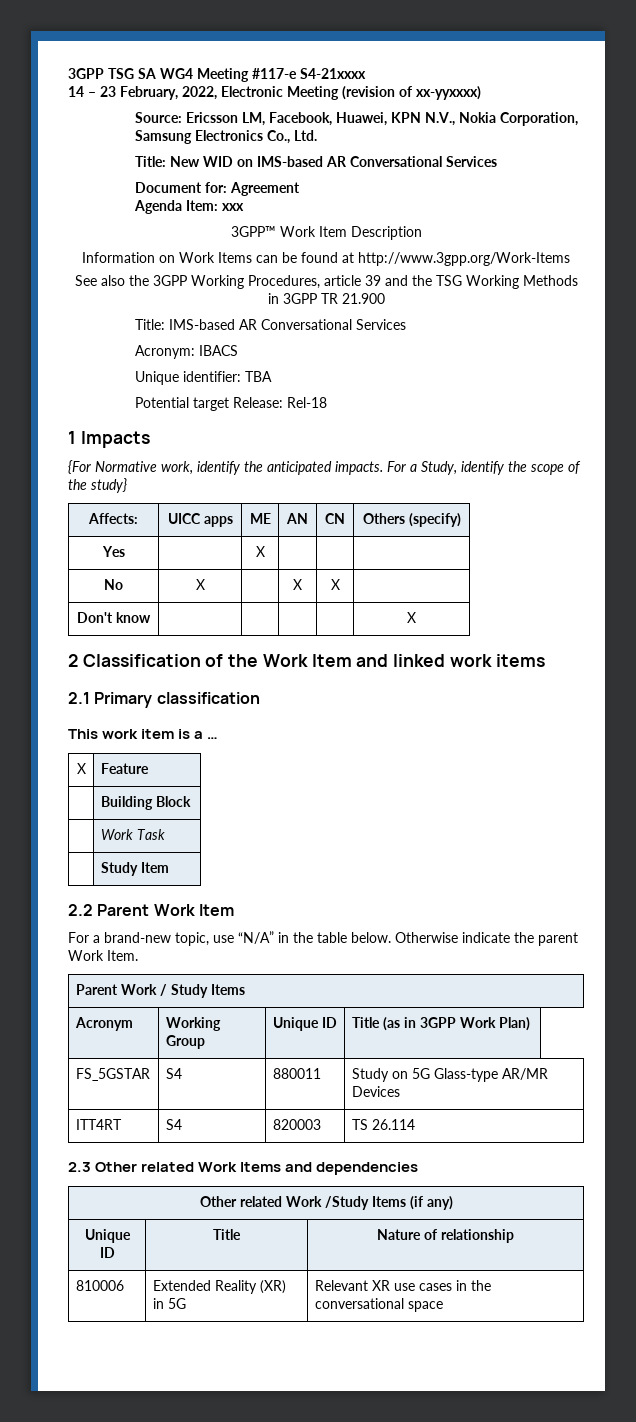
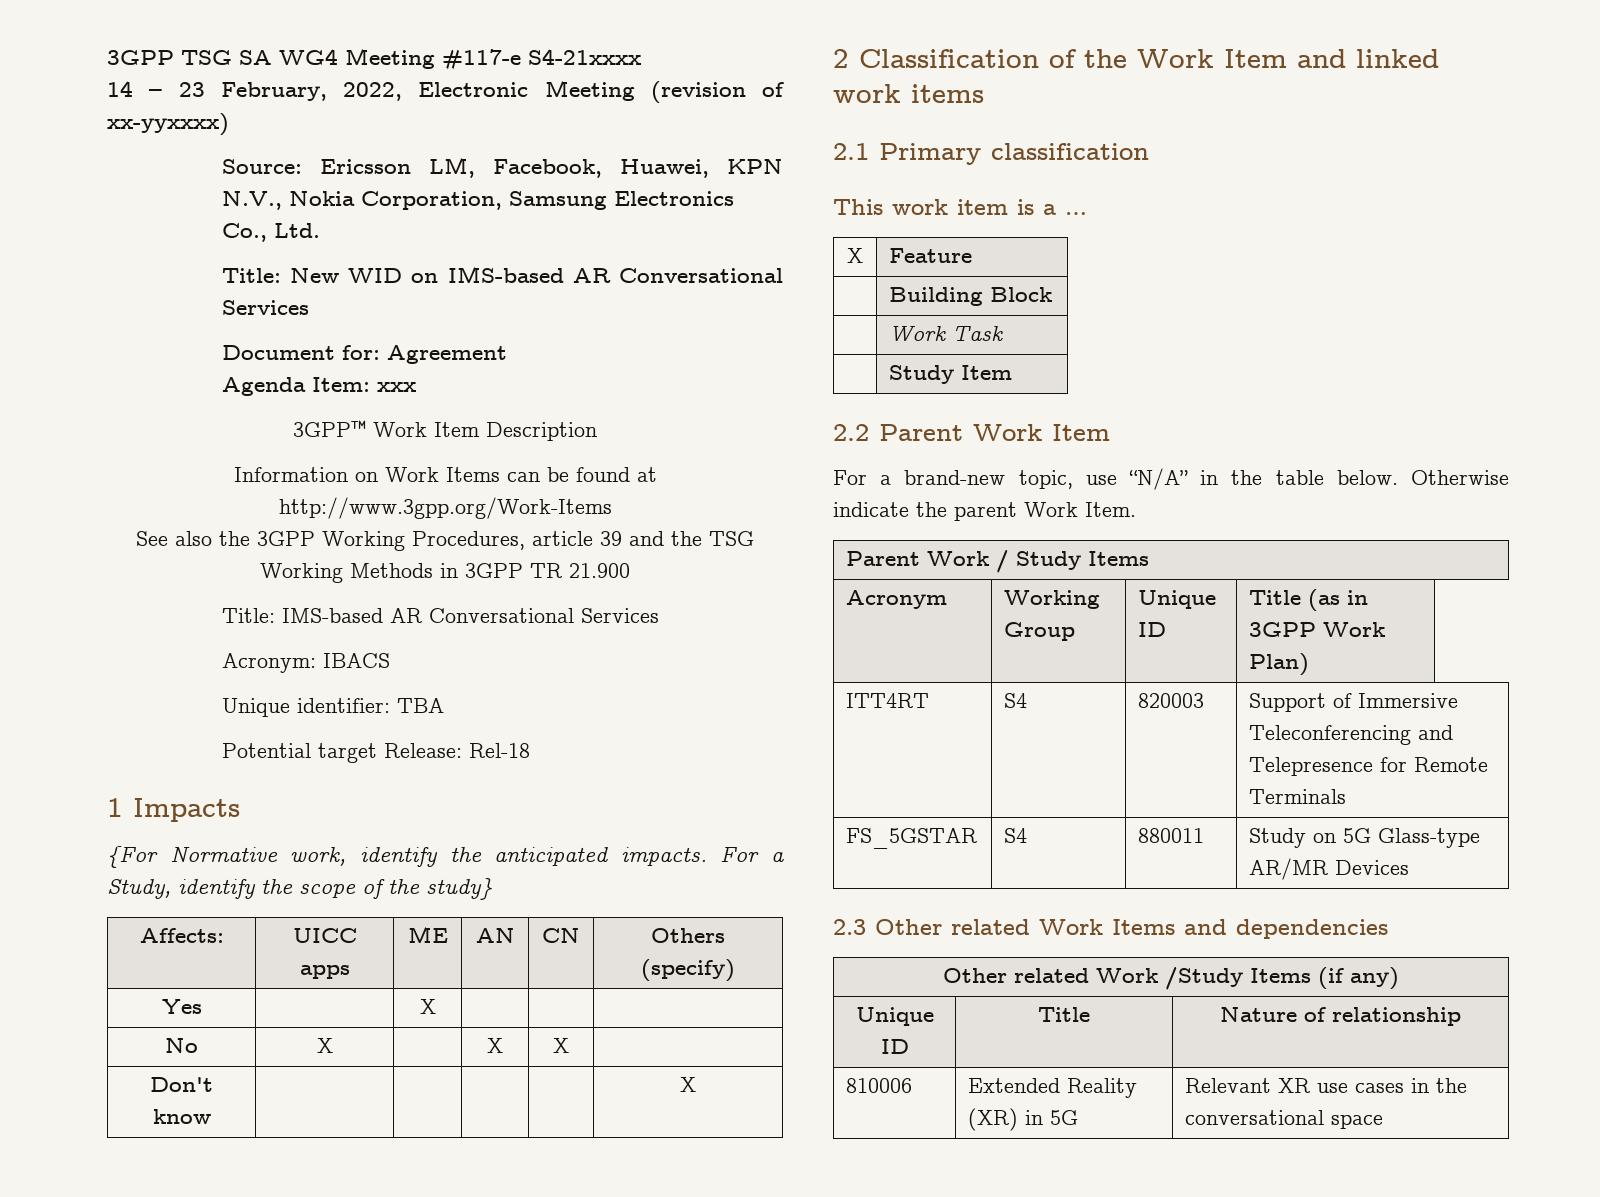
(530, 1024) none -> [846,693,930,708] [1004,693,1028,708] [1138,693,1205,708] [1249,693,1459,712] [1249,725,1454,745] [1249,757,1489,776] [1249,789,1347,804] // ITT4RT | S4 | 820003 | Support of Immersive Teleconferencing and Telepresence for Remote Terminals
[75,1119,122,1130] [165,1119,182,1130] [272,1119,321,1130] [351,1119,415,1130] // ITT4RT | S4 | 820003 | TS 26.114 -> (1410, 867) none

